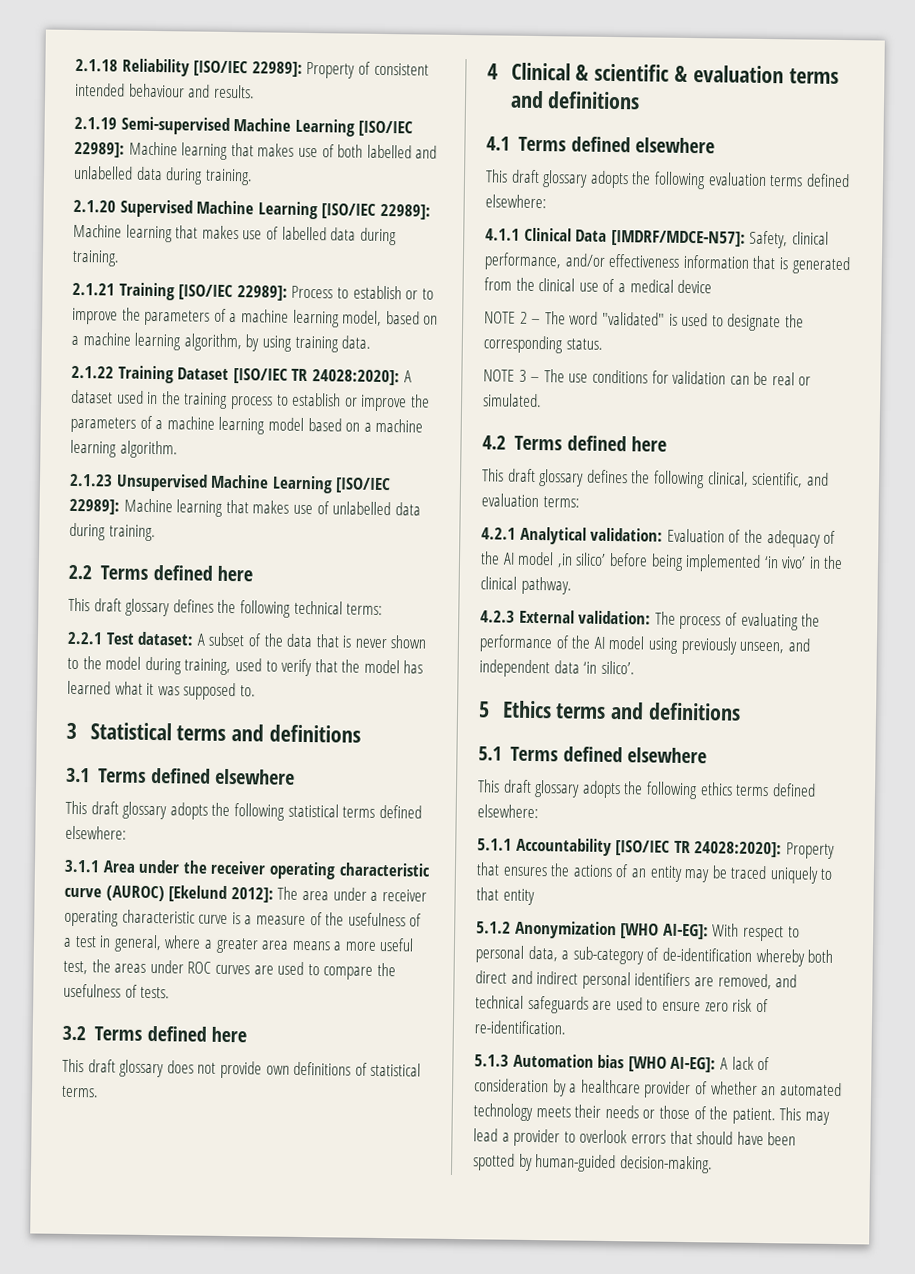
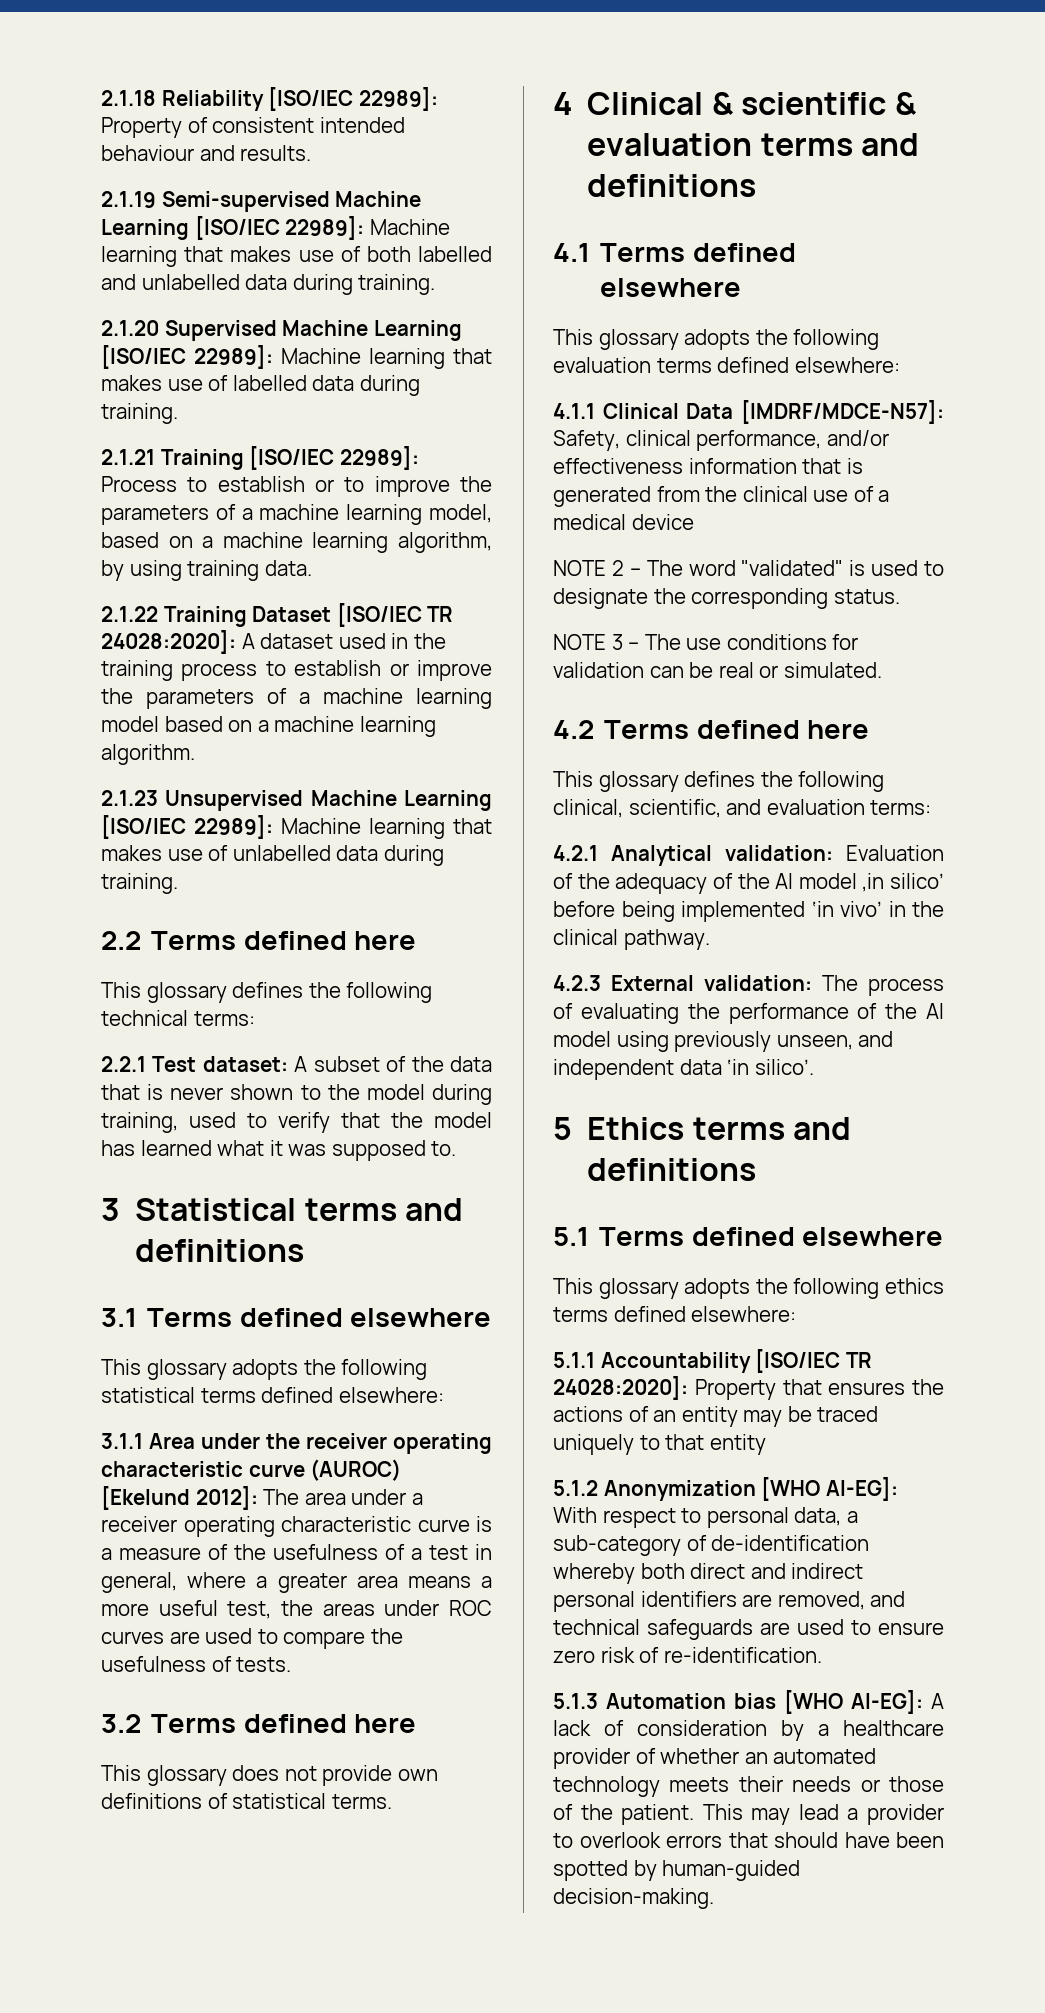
[93,598,122,612] draft -> (141, 990) none
[90,801,119,815] draft -> (141, 1367) none
[87,1059,116,1073] draft -> (141, 1773) none
[510,169,540,184] draft -> (593, 337) none
[507,468,536,483] draft -> (593, 779) none
[502,779,532,793] draft -> (593, 1286) none

